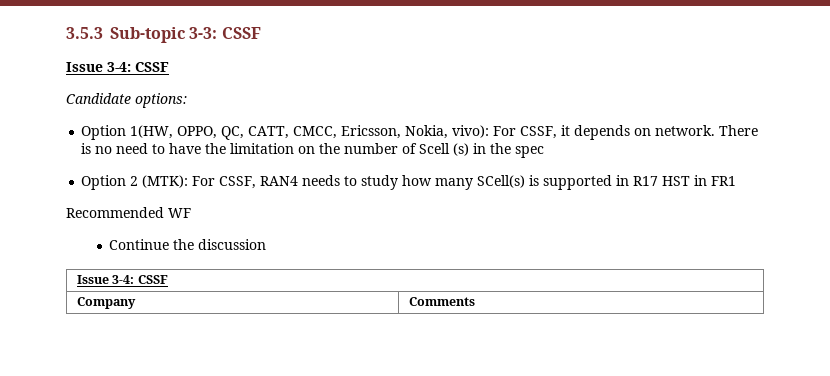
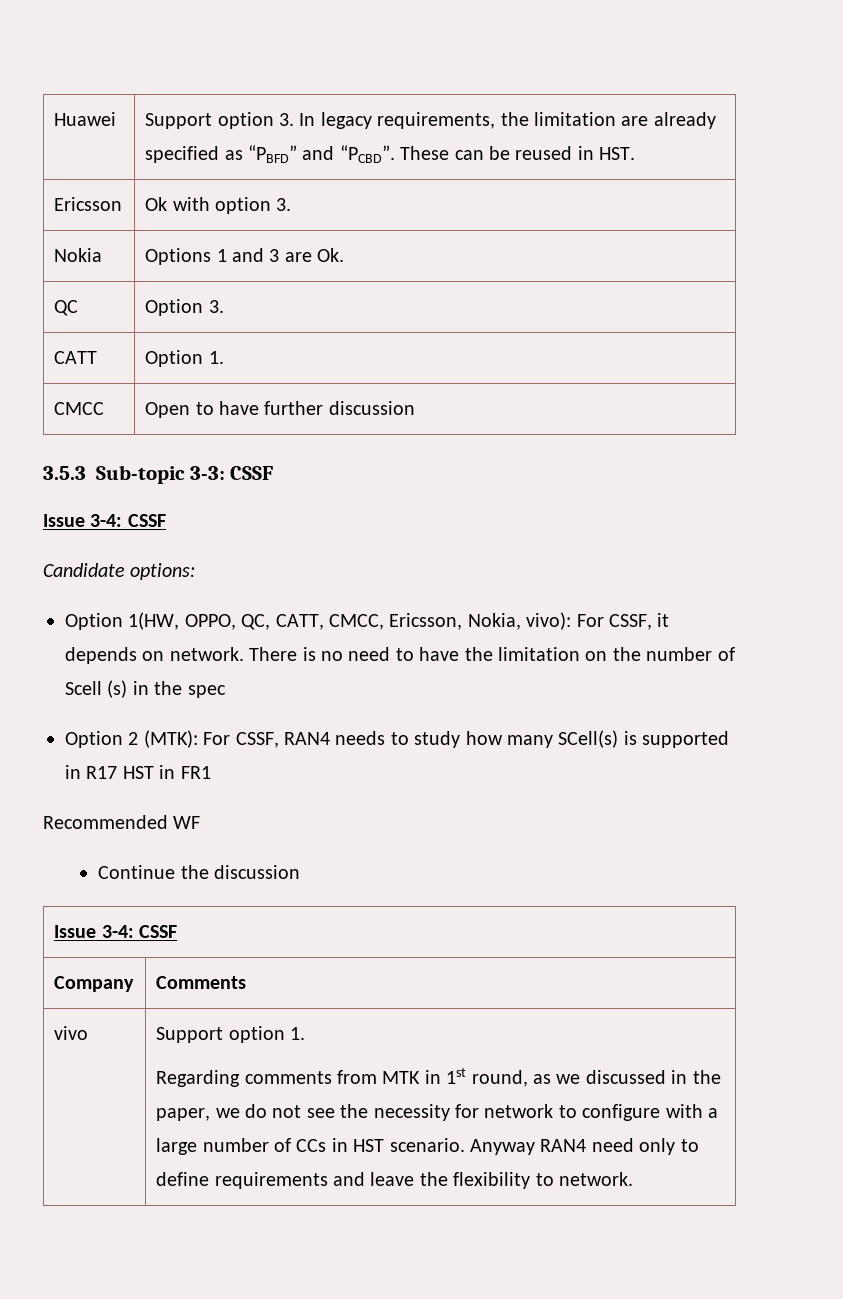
(66, 33) none -> [54,112,117,126] [145,112,716,129] [145,145,636,163] [54,197,123,211] [145,197,292,214] [54,248,103,262] [145,248,345,265] [54,300,79,316] [145,299,224,316] [54,351,98,364] [145,350,224,367] [54,402,105,415] [145,401,415,418] Huawei | Support option 3. In legacy requirements, the limitation are already specified as “PBFD” and “PCBD”. These can be reused in HST. // Ericsson | Ok with option 3. // Nokia | Options 1 and 3 are Ok. // QC | Option 3. // CATT | Option 1. // CMCC | Open to have further discussion //
(475, 301) none -> [54,1026,89,1040] [156,1026,305,1043] [156,1068,721,1087] [156,1104,718,1121] [156,1138,699,1155] [156,1172,633,1189] // vivo | Support option 1. // Regarding comments from MTK in 1st round, as we discussed in the paper, we do not see the necessity for network to configure with a large number of CCs in HST scenario. Anyway RAN4 need only to define requirements and leave the flexibility to network.

